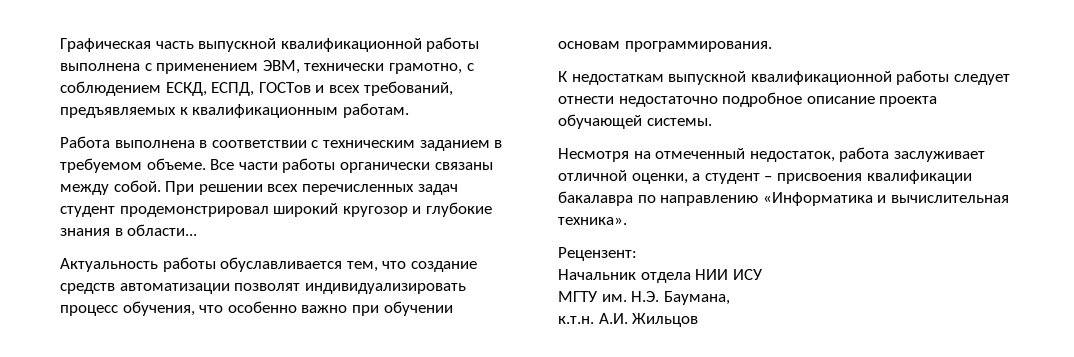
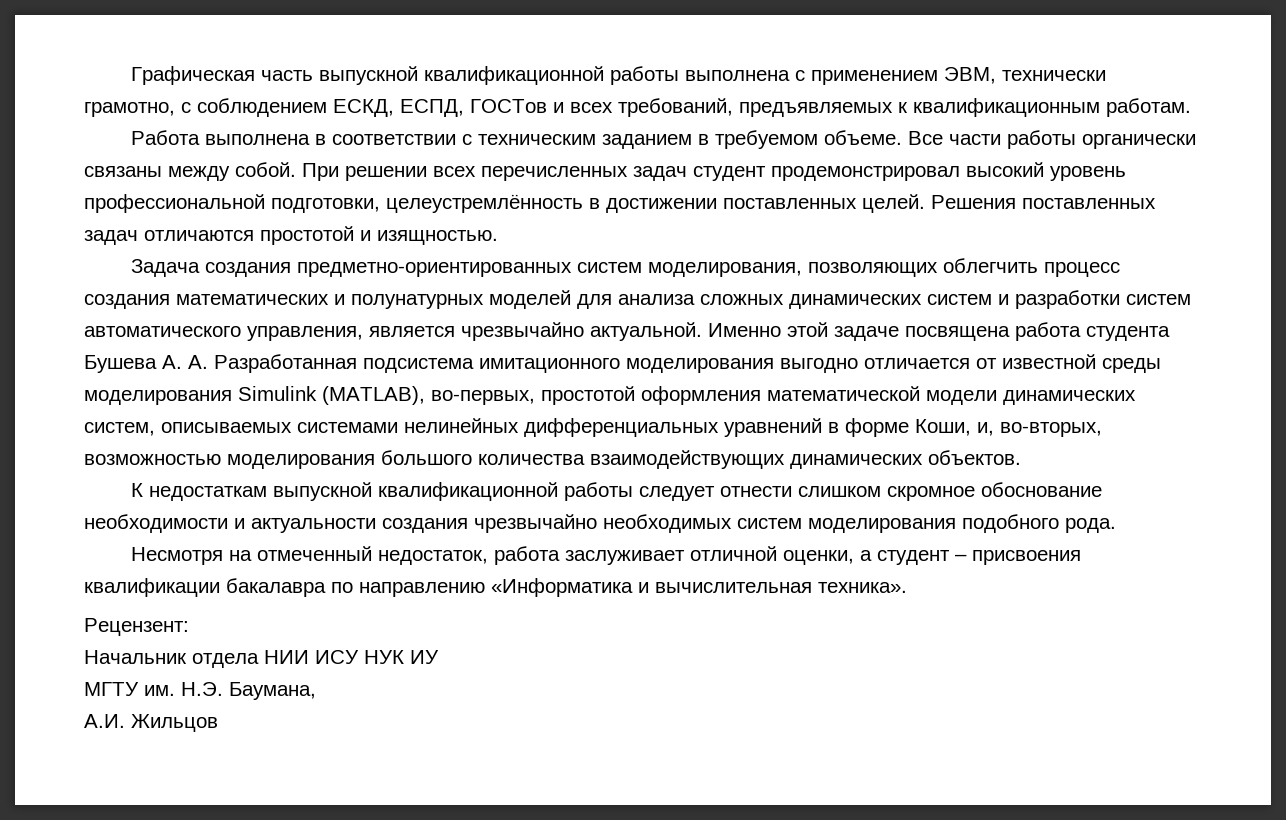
[273,202,492,217] [60,224,198,236] [60,257,477,272] [60,283,466,294] [60,301,453,316] [558,41,772,52] широкий кругозор и глубокие знания в области... // Актуальность работы обуславливается тем, что создание средств автоматизации позволят индивидуализировать процесс обучения, что особенно важно при обучении основам программирования. -> [966,162,1126,181] [84,194,1156,213] [84,226,498,245] [130,258,1120,277] [84,290,1191,309] [84,322,1170,341] [84,354,1161,373] [84,386,1136,405] [84,418,1102,437] [84,450,1021,469] высокий уровень профессиональной подготовки, целеустремлённость в достижении поставленных целей. Решения поставленных задач отличаются простотой и изящностью. // Задача создания предметно-ориентированных систем моделирования, позволяющих облегчить процесс создания математических и полунатурных моделей для анализа сложных динамических систем и разработки систем автоматического управления, является чрезвычайно актуальной. Именно этой задаче посвящена работа студента Бушева А. А. Разработанная подсистема имитационного моделирования выгодно отличается от известной среды моделирования Simulink (MATLAB), во-первых, простотой оформления математической модели динамических систем, описываемых системами нелинейных дифференциальных уравнений в форме Коши, и, во-вторых, возможностью моделирования большого количества взаимодействующих динамических объектов.
[618,92,938,107] [558,114,712,129] недостаточно подробное описание проекта обучающей системы. -> [797,482,1102,501] [84,514,1116,533] слишком скромное обоснование необходимости и актуальности создания чрезвычайно необходимых систем моделирования подобного рода.
(762, 274) none -> [364,650,439,664] НУК ИУ
[558,316,594,324] к.т.н. -> (316, 691) none

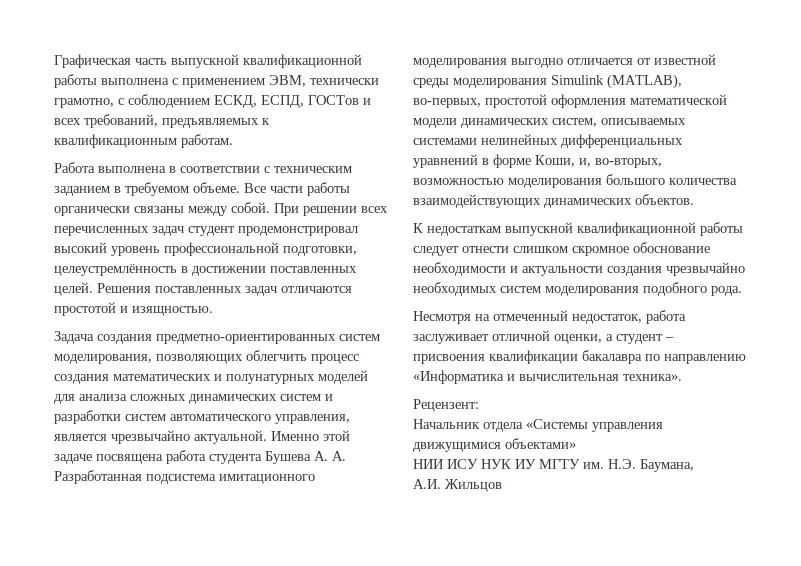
(259, 660) none -> [526,419,663,432] [413,438,576,452] «Системы управления движущимися объектами» //
(439, 657) // -> (536, 464) none

